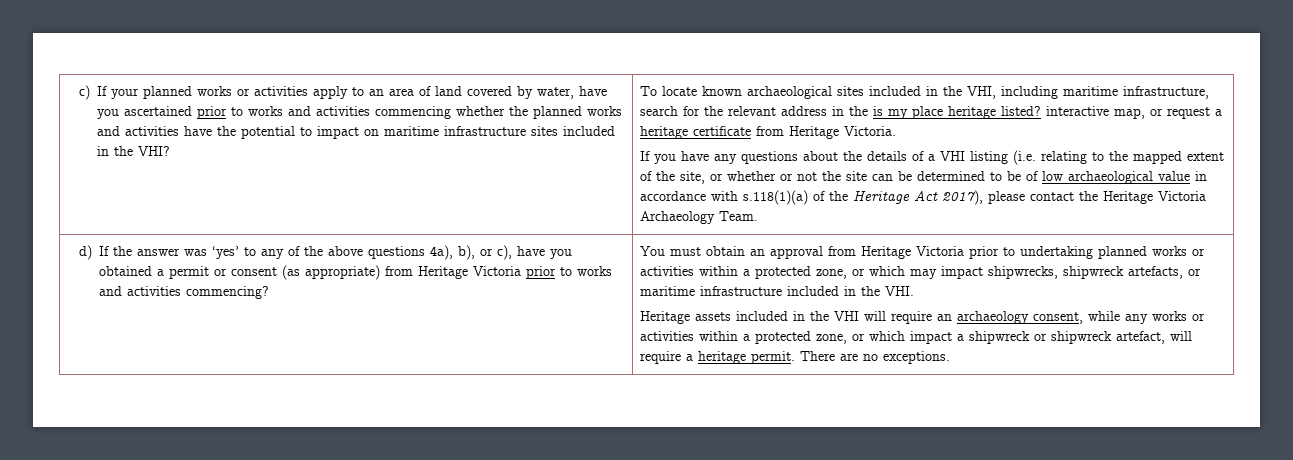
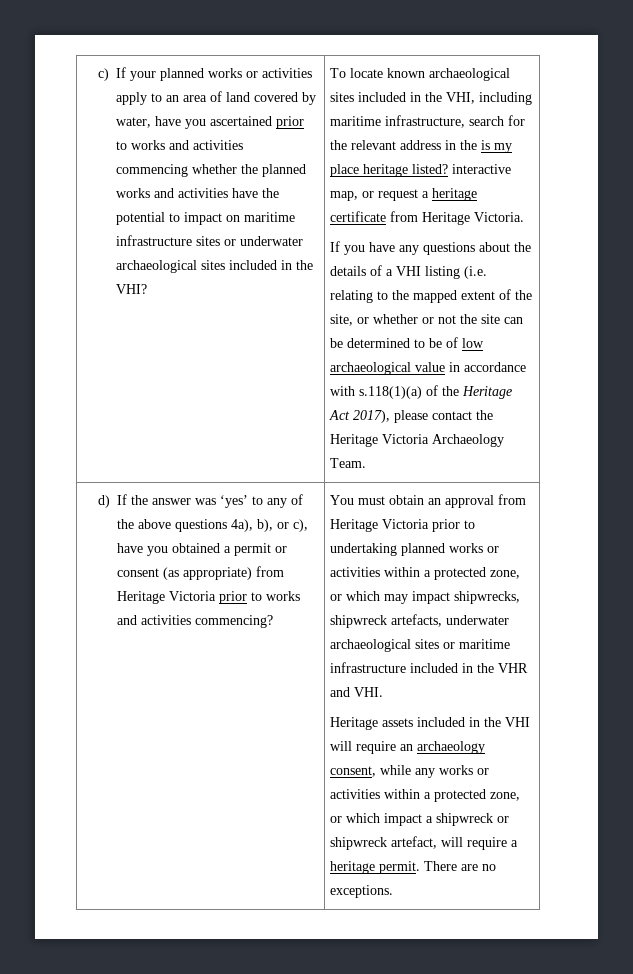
(558, 131) none -> [224,236,304,246] [116,260,226,273] or underwater archaeological sites
(1183, 272) none -> [446,615,510,625] [330,639,440,652] underwater archaeological sites
(880, 291) none -> [498,663,529,673] [330,687,351,697] VHR and

